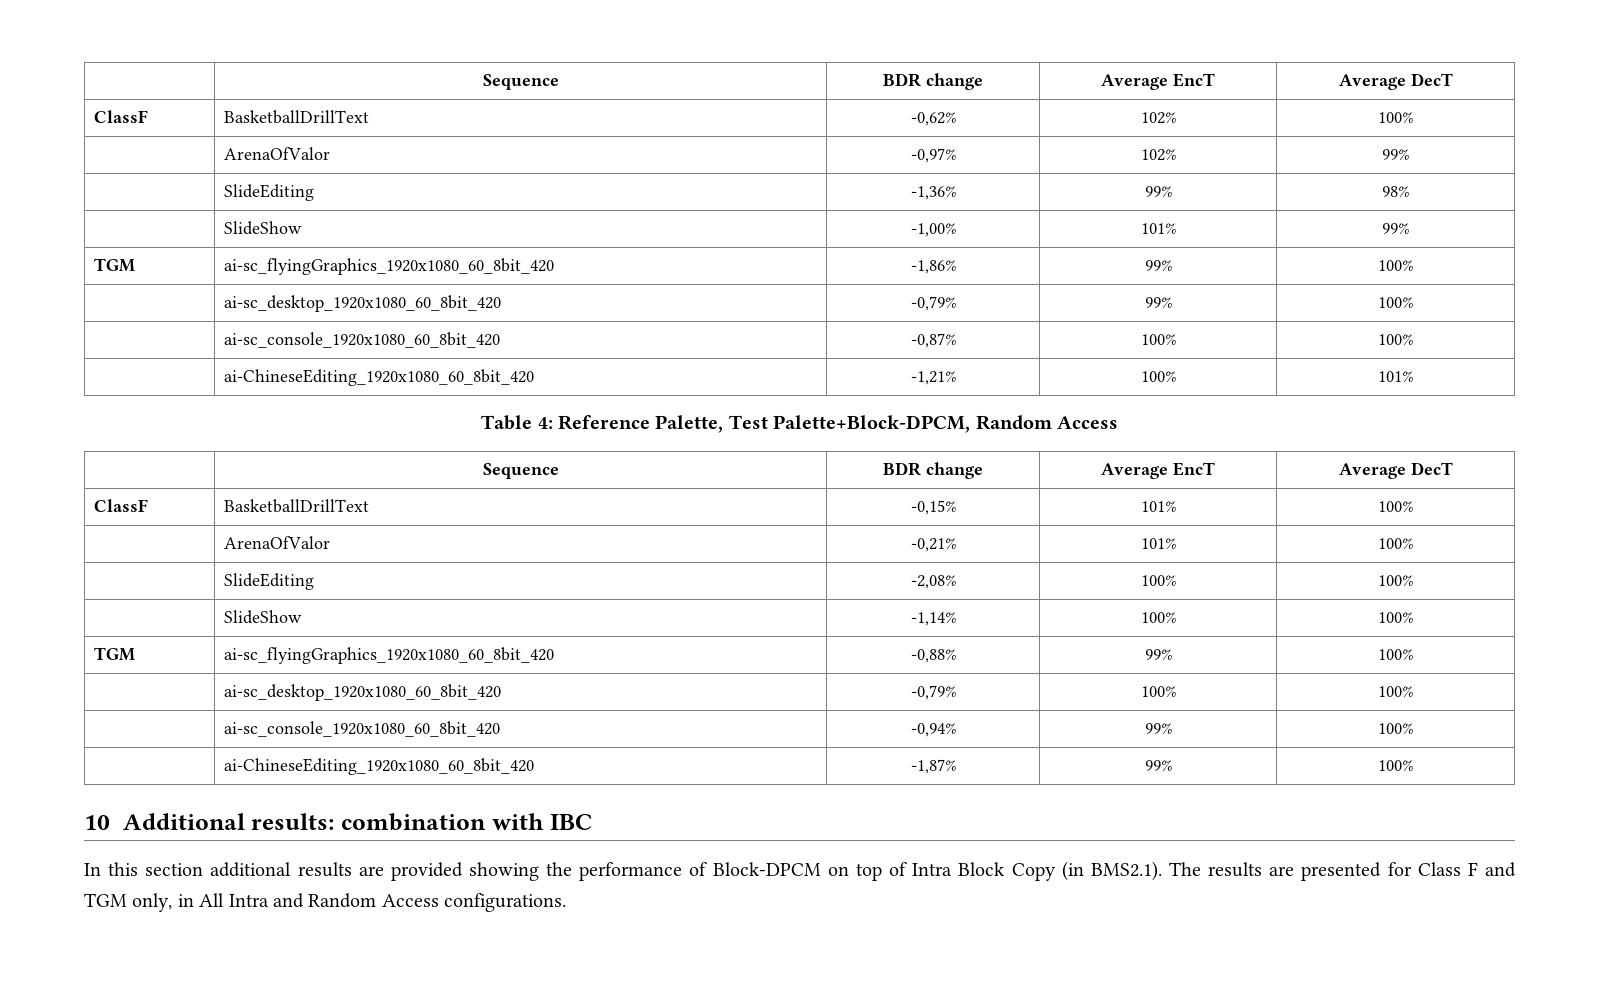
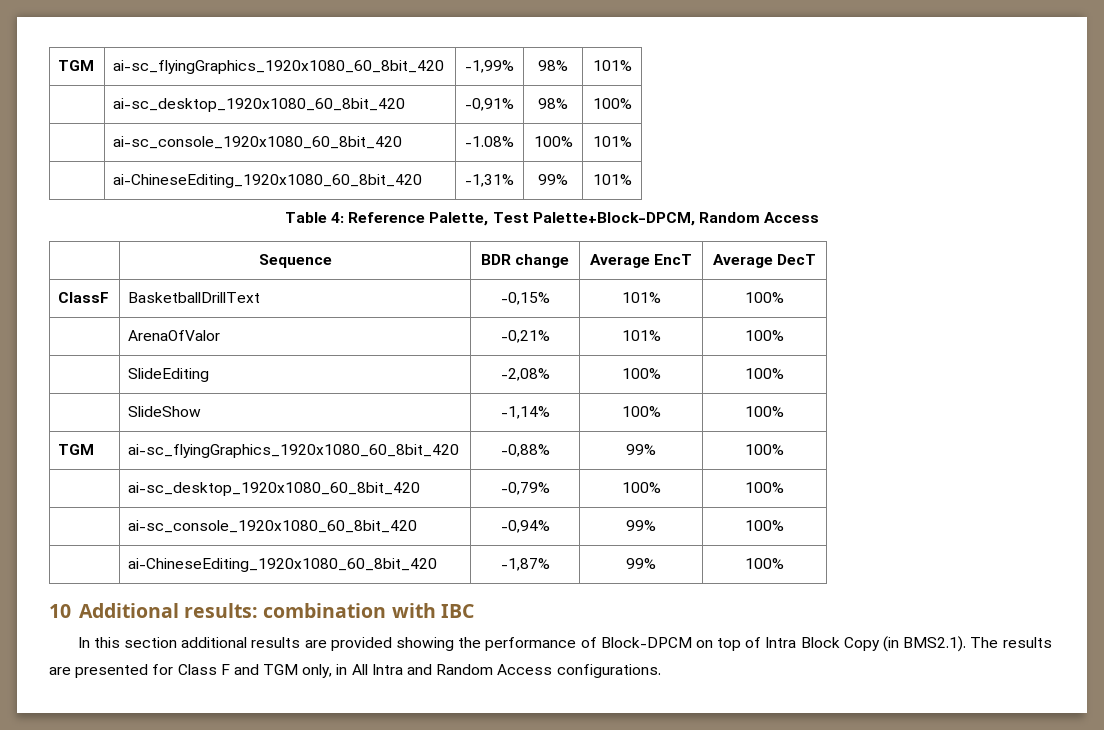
[482,74,559,90] [883,73,983,90] [1101,73,1215,90] [1338,73,1453,90] [93,110,148,123] [223,110,369,124] [910,112,956,126] [1140,112,1176,124] [1378,112,1413,123] [223,147,330,160] [910,148,956,163] [1140,149,1176,161] [1382,149,1409,160] [223,184,314,201] [910,186,956,200] [1144,186,1172,197] [1382,186,1409,197] [223,221,302,235] [910,223,956,237] [1140,223,1176,234] [1382,223,1409,234] [93,258,135,272] [223,258,554,275] [910,260,956,274] [1144,260,1172,271] [1378,260,1413,271] [223,295,501,312] [910,296,956,311] [1144,297,1172,308] [1378,297,1413,308] [223,332,500,348] [910,333,956,348] [1140,334,1176,345] [1378,334,1413,345] [223,369,534,386] [910,371,956,385] [1140,371,1176,382] | Sequence | BDR change | Average EncT | Average DecT // ClassF | BasketballDrillText | -0,62% | 102% | 100% // | ArenaOfValor | -0,97% | 102% | 99% // | SlideEditing | -1,36% | 99% | 98% // | SlideShow | -1,00% | 101% | 99% // TGM | ai-sc_flyingGraphics_1920x1080_60_8bit_420 | -1,86% | 99% | 100% // | ai-sc_desktop_1920x1080_60_8bit_420 | -0,79% | 99% | 100% // | ai-sc_console_1920x1080_60_8bit_420 | -0,87% | 100% | 100% // | ai-ChineseEditing_1920x1080_60_8bit_420 | -1,21% | 100% -> [58,60,95,71] [113,60,445,74] [465,60,514,73] [538,60,568,71] [592,60,632,71] [113,98,406,112] [465,98,514,111] [538,98,568,109] [592,98,632,109] [113,136,403,149] [465,136,514,147] [533,136,573,147] [592,136,632,147] [113,174,423,188] [465,174,514,187] [538,174,568,185] TGM | ai-sc_flyingGraphics_1920x1080_60_8bit_420 | -1,99% | 98% | 101% // | ai-sc_desktop_1920x1080_60_8bit_420 | -0,91% | 98% | 100% // | ai-sc_console_1920x1080_60_8bit_420 | -1.08% | 100% | 101% // | ai-ChineseEditing_1920x1080_60_8bit_420 | -1,31% | 99%

